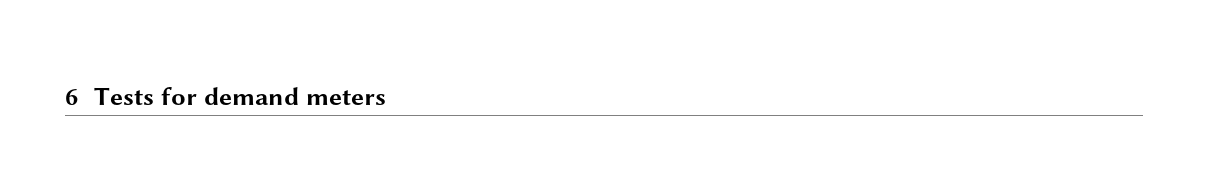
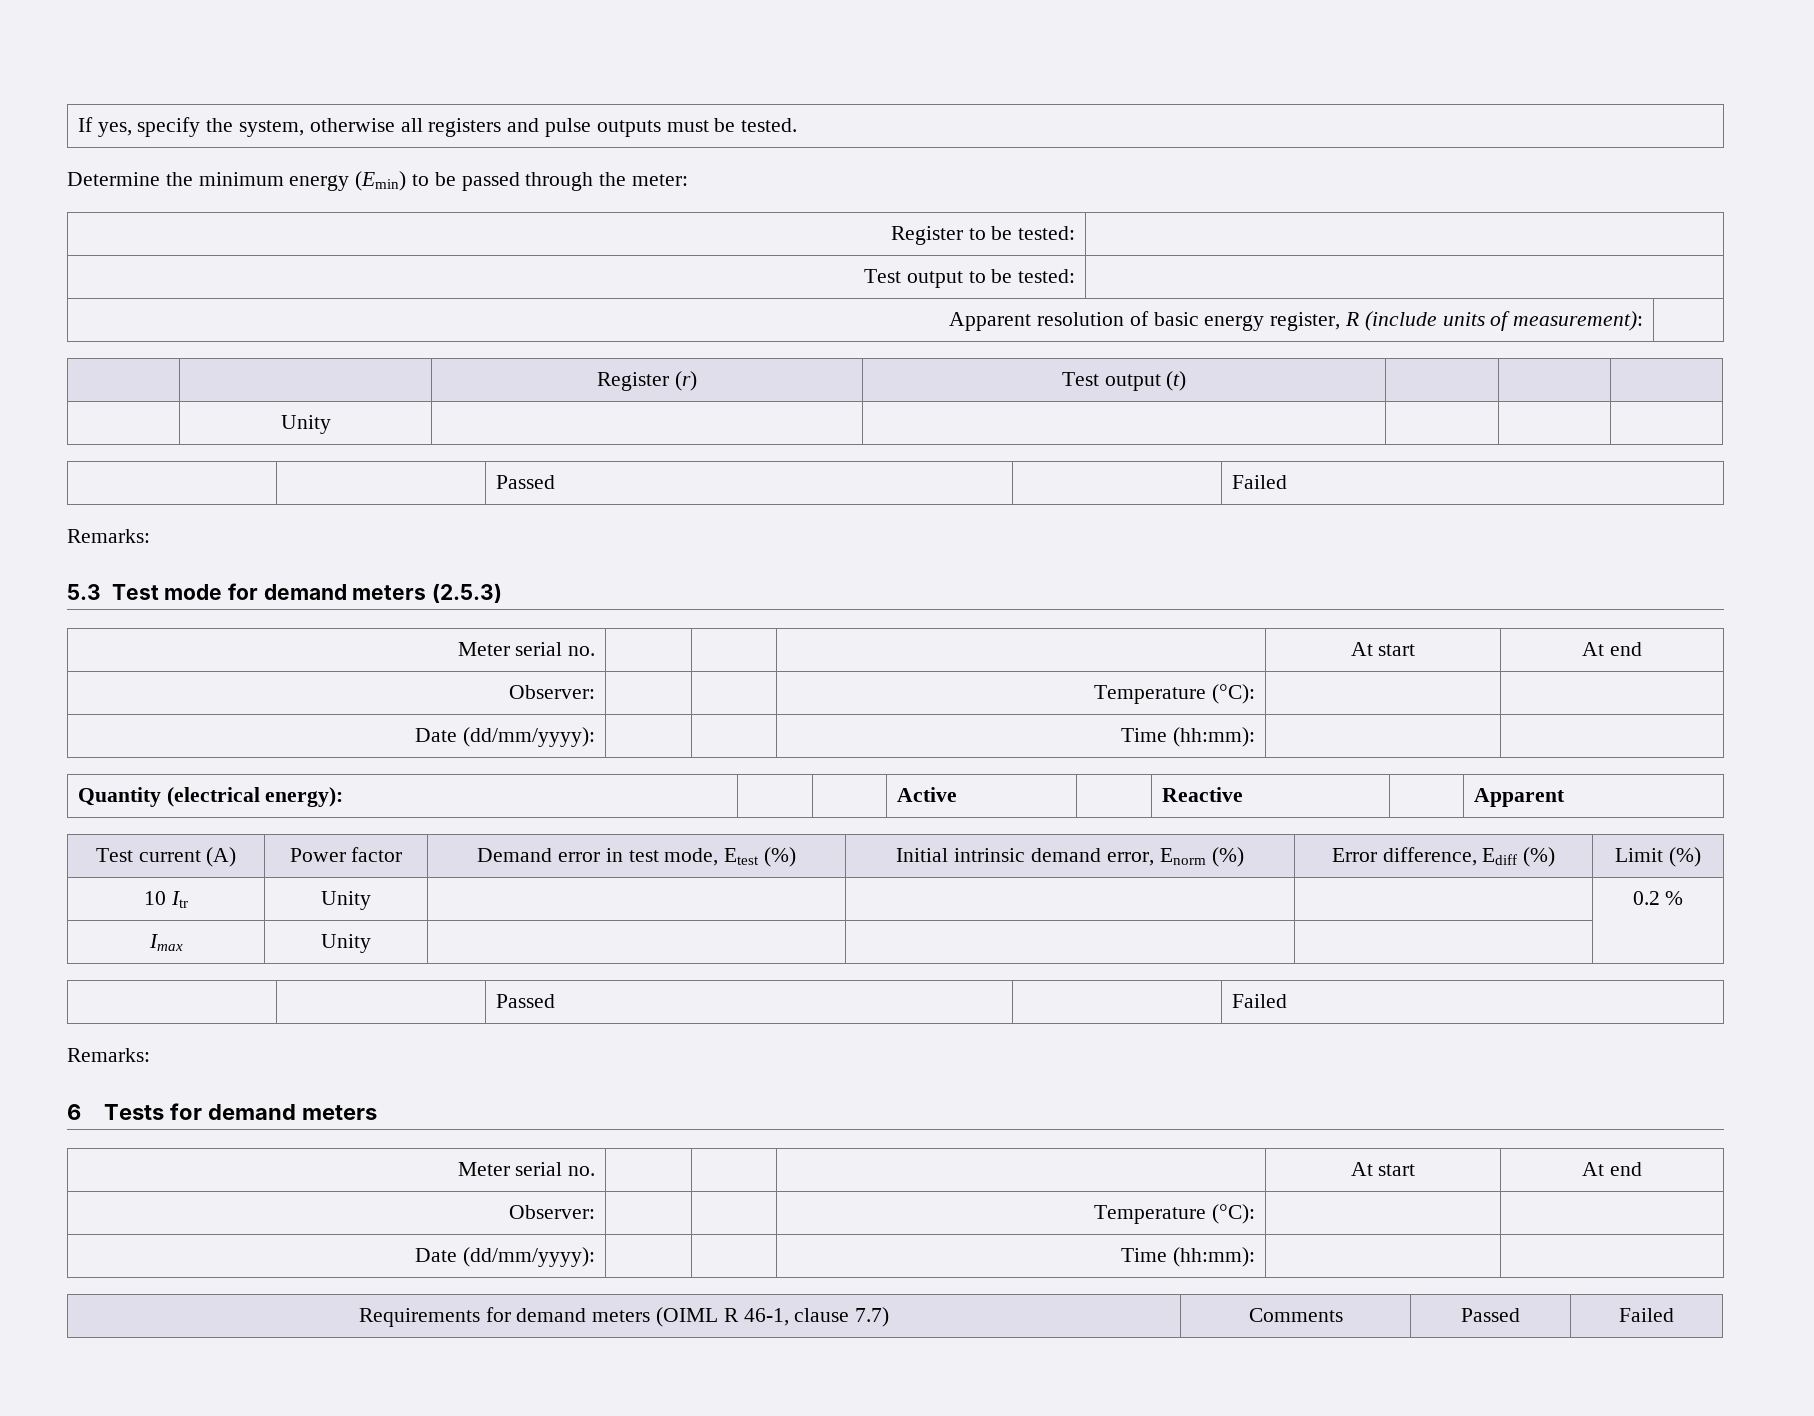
(65, 97) none -> [77,117,798,137] [67,171,689,191] [890,226,1076,245] [863,269,1076,288] [949,311,1644,331] [597,371,697,391] [1061,371,1187,391] [280,415,331,434] [495,475,555,489] [1231,475,1287,489] [67,529,150,543] [67,583,503,603] [457,642,596,656] [1350,642,1416,656] [1582,642,1642,656] [509,685,596,699] [1094,684,1256,704] [415,727,596,747] [1121,727,1256,747] [77,787,344,807] [896,787,957,802] [1161,787,1243,802] [1473,788,1565,807] [95,847,237,867] [289,847,403,862] [477,847,796,867] [896,847,1244,867] [1331,847,1556,867] [1615,847,1701,867] [144,891,188,908] [321,891,371,910] [1632,891,1684,905] [148,934,183,951] [321,934,371,953] [495,994,555,1008] [1231,994,1287,1008] [67,1048,150,1062] If yes, specify the system, otherwise all registers and pulse outputs must be tested. // Determine the minimum energy (Emin) to be passed through the meter: // Register to be tested: | // Test output to be tested: | // Apparent resolution of basic energy register, R (include units of measurement): | // | | Register (r) | Test output (t) | | | // | Unity | | | | | // | | Passed | | Failed // Remarks: // 5.3 Test mode for demand meters (2.5.3) // Meter serial no. | | | | At start | At end // Observer: | | | Temperature (°C): | | // Date (dd/mm/yyyy): | | | Time (hh:mm): | | // Quantity (electrical energy): | | | Active | | Reactive | | Apparent // Test current (A) | Power factor | Demand error in test mode, Etest (%) | Initial intrinsic demand error, Enorm (%) | Error difference, Ediff (%) | Limit (%) // 10 Itr | Unity | | | | 0.2 % // Imax | Unity | | | | // | | Passed | | Failed // Remarks: //
(387, 97) none -> [457,1162,596,1176] [1350,1162,1416,1176] [1582,1162,1642,1176] [509,1205,596,1219] [1094,1204,1256,1224] [415,1247,596,1267] [1121,1247,1256,1267] [358,1307,890,1327] [1248,1308,1343,1322] [1461,1308,1520,1322] [1619,1308,1674,1322] // Meter serial no. | | | | At start | At end // Observer: | | | Temperature (°C): | | // Date (dd/mm/yyyy): | | | Time (hh:mm): | | // Requirements for demand meters (OIML R 46-1, clause 7.7) | Comments | Passed | Failed

